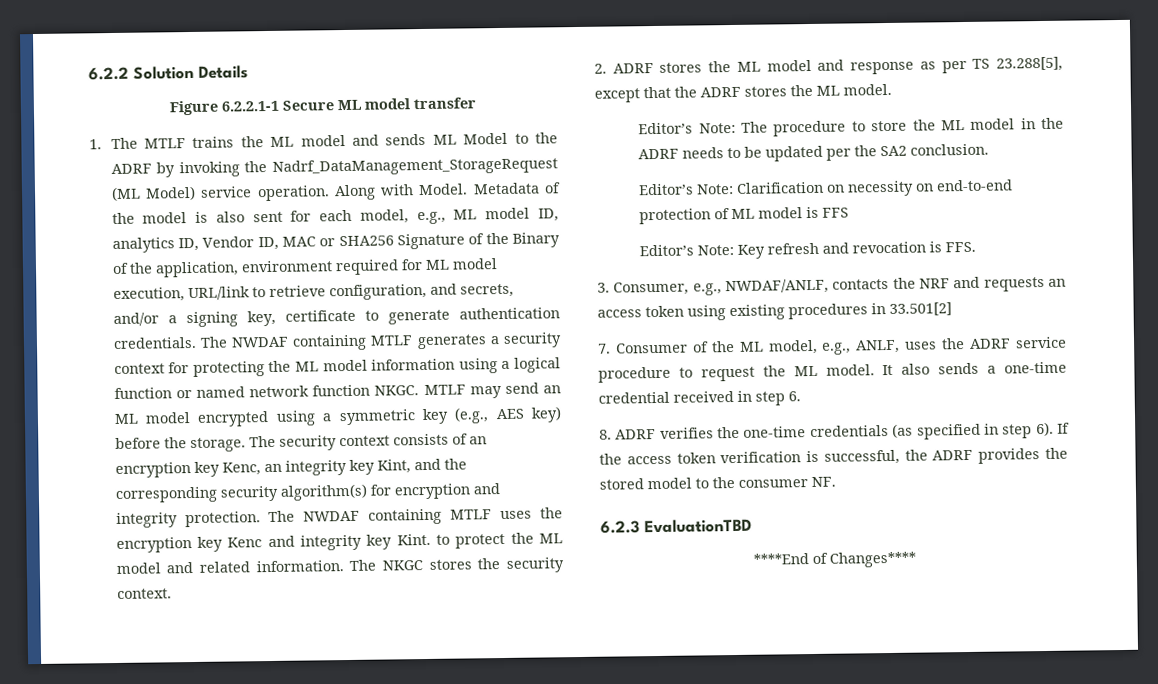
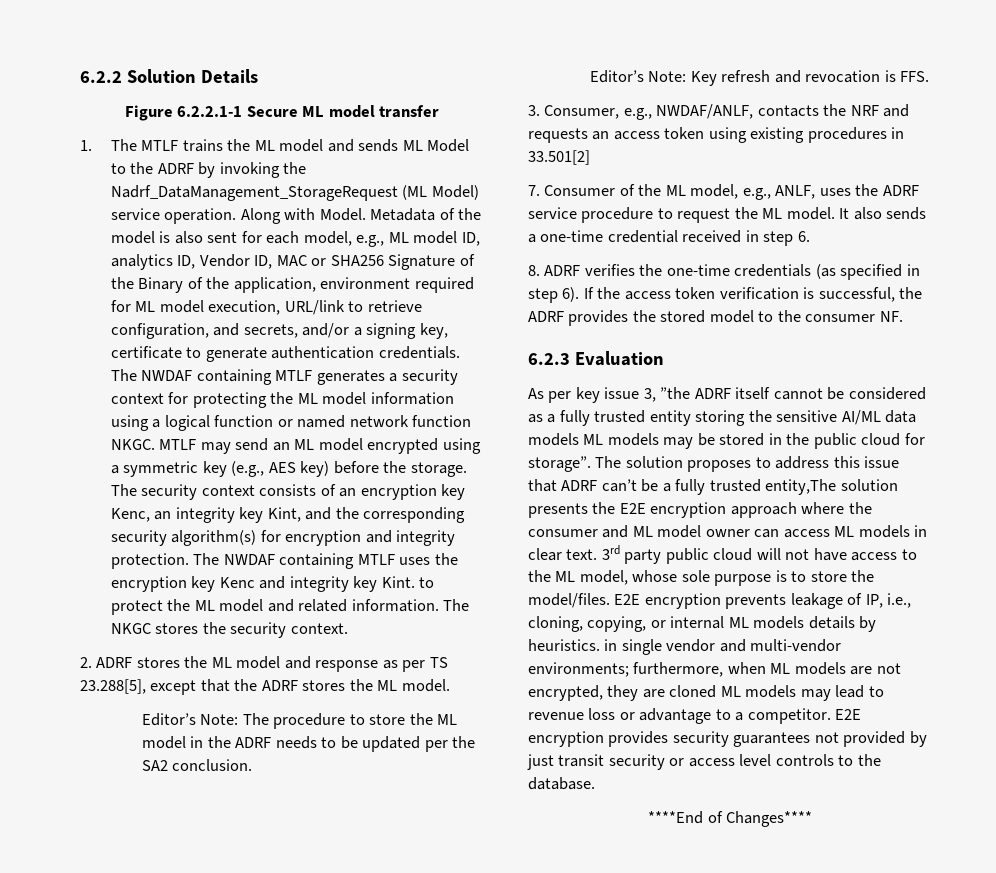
[638,179,1014,197] [639,206,850,225] // Editor’s Note: Clarification on necessity on end-to-end protection of ML model is FFS -> (253, 765) none
[644,518,752,534] EvaluationTBD -> [574,351,664,366] [528,387,926,403] [528,410,917,426] [528,433,925,449] [528,456,900,472] [528,479,898,495] [528,502,872,518] [528,525,928,538] [528,545,917,564] [528,570,875,586] [528,593,912,609] [528,616,877,632] [528,639,842,655] [528,662,901,677] [528,685,884,701] [528,708,862,724] [528,731,927,747] [527,754,881,770] [528,777,595,790] Evaluation // As per key issue 3, ”the ADRF itself cannot be considered as a fully trusted entity storing the sensitive AI/ML data models ML models may be stored in the public cloud for storage”. The solution proposes to address this issue that ADRF can’t be a fully trusted entity,The solution presents the E2E encryption approach where the consumer and ML model owner can access ML models in clear text. 3rd party public cloud will not have access to the ML model, whose sole purpose is to store the model/files. E2E encryption prevents leakage of IP, i.e., cloning, copying, or internal ML models details by heuristics. in single vendor and multi-vendor environments; furthermore, when ML models are not encrypted, they are cloned ML models may lead to revenue loss or advantage to a competitor. E2E encryption provides security guarantees not provided by just transit security or access level controls to the database.

